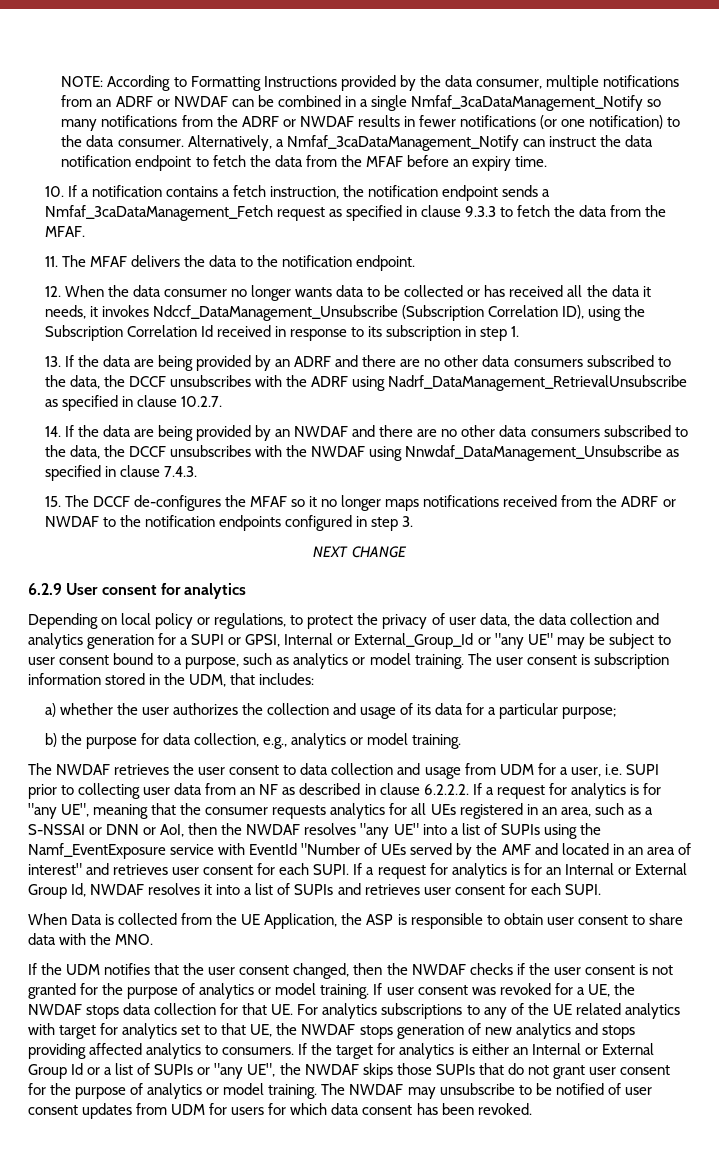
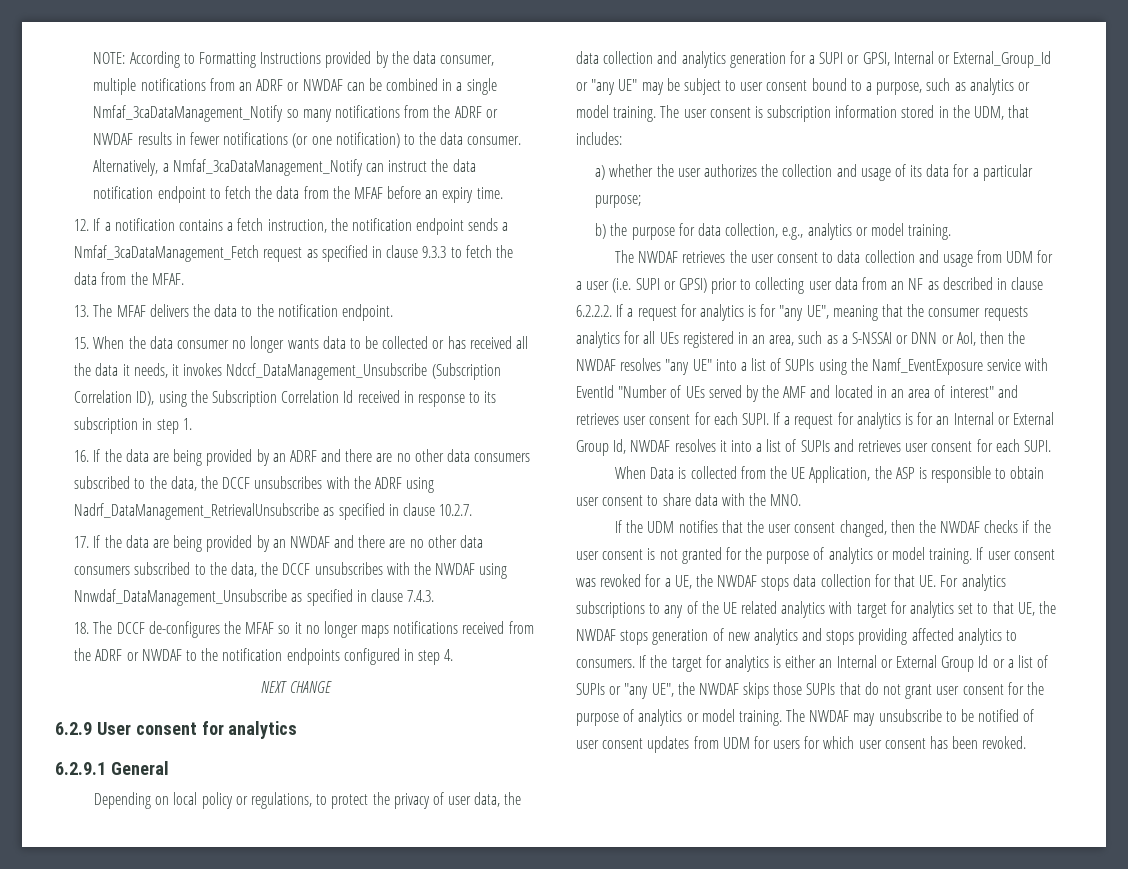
[44,186,64,197] 10. -> [74,219,90,231] 12.
[44,256,58,267] 11. -> [74,305,90,317] 13.
[44,286,61,297] 12. -> [74,337,90,349] 15.
[44,356,61,367] 13. -> [74,450,90,462] 16.
[44,426,61,437] 14. -> [74,536,90,548] 17.
[44,496,61,507] 15. -> [74,622,90,634] 18.
[402,516,414,527] 3. -> [444,649,454,661] 4.
(247, 591) none -> [55,761,169,775] // 6.2.9.1 General
[570,764,659,777] user, i.e. SUPI -> [586,278,707,293] user (i.e. SUPI or GPSI)
[331,1103,360,1115] data -> [858,740,882,749] user

